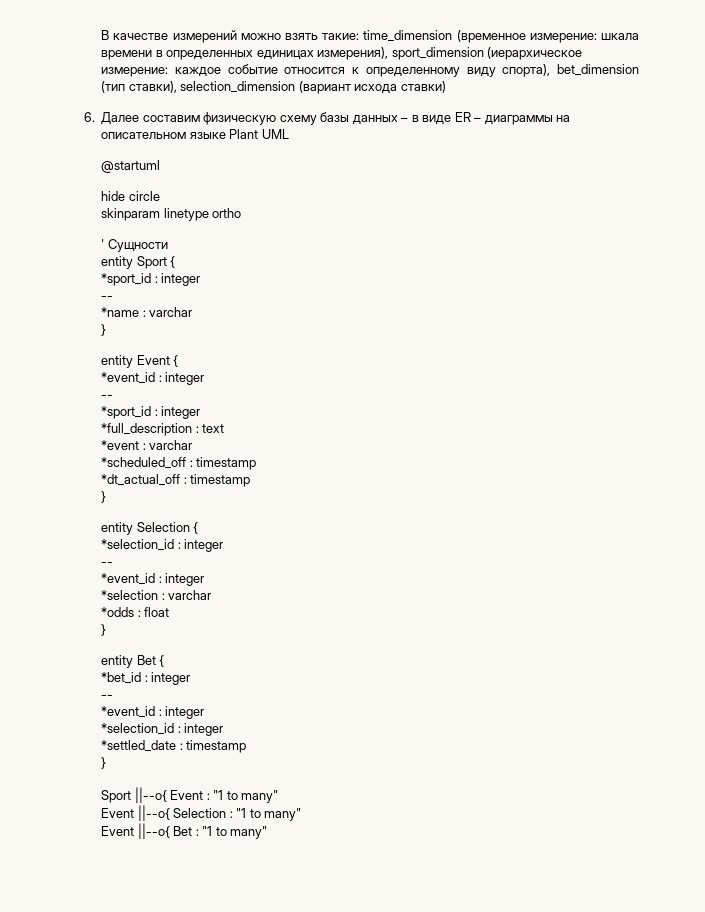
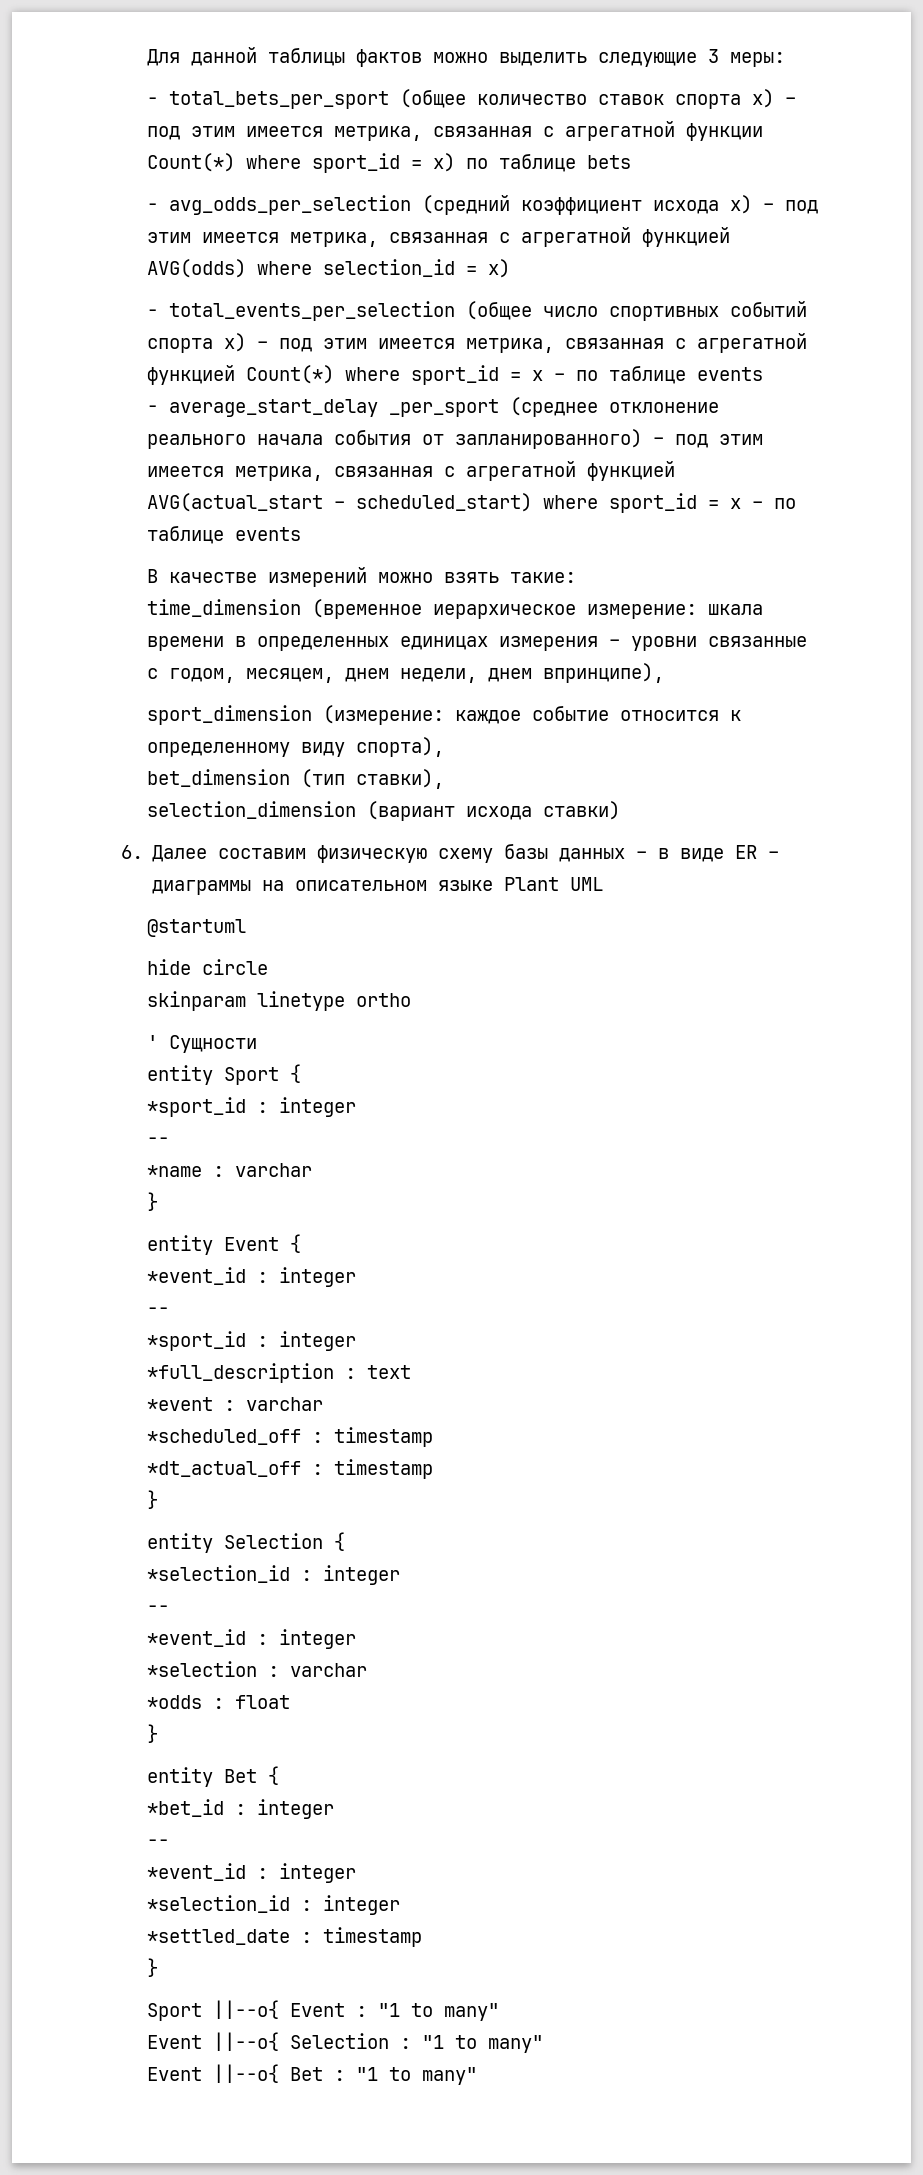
(101, 35) none -> [147,47,786,67] [147,89,797,109] [147,121,764,141] [147,153,632,173] [147,195,819,215] [147,227,731,247] [147,259,511,278] [147,301,808,321] [147,333,808,353] [147,365,764,385] [147,397,720,417] [147,429,764,449] [147,461,676,481] [147,493,797,513] [147,526,302,544] Для данной таблицы фактов можно выделить следующие 3 меры: // - total_bets_per_sport (общее количество ставок спорта x) – под этим имеется метрика, связанная с агрегатной функции Count(*) where sport_id = x) по таблице bets // - avg_odds_per_selection (средний коэффициент исхода x) – под этим имеется метрика, связанная с агрегатной функцией AVG(odds) where selection_id = x) // - total_events_per_selection (общее число спортивных событий спорта x) – под этим имеется метрика, связанная с агрегатной функцией Count(*) where sport_id = x – по таблице events // - average_start_delay _per_sport (среднее отклонение реального начала события от запланированного) – под этим имеется метрика, связанная с агрегатной функцией AVG(actual_start – scheduled_start) where sport_id = x – по таблице events //
(360, 36) none -> (577, 577) //
(526, 36) none -> [433,604,577,619] иерархическое
[317,47,583,60] [101,67,169,77] измерения), sport_dimension (иерархическое измерение: -> [499,636,808,651] [147,663,665,683] [147,705,445,725] измерения – уровни связанные с годом, месяцем, днем недели, днем впринципе), // sport_dimension (измерение:
(551, 70) none -> (445, 747) //
(177, 87) none -> (445, 779) //

